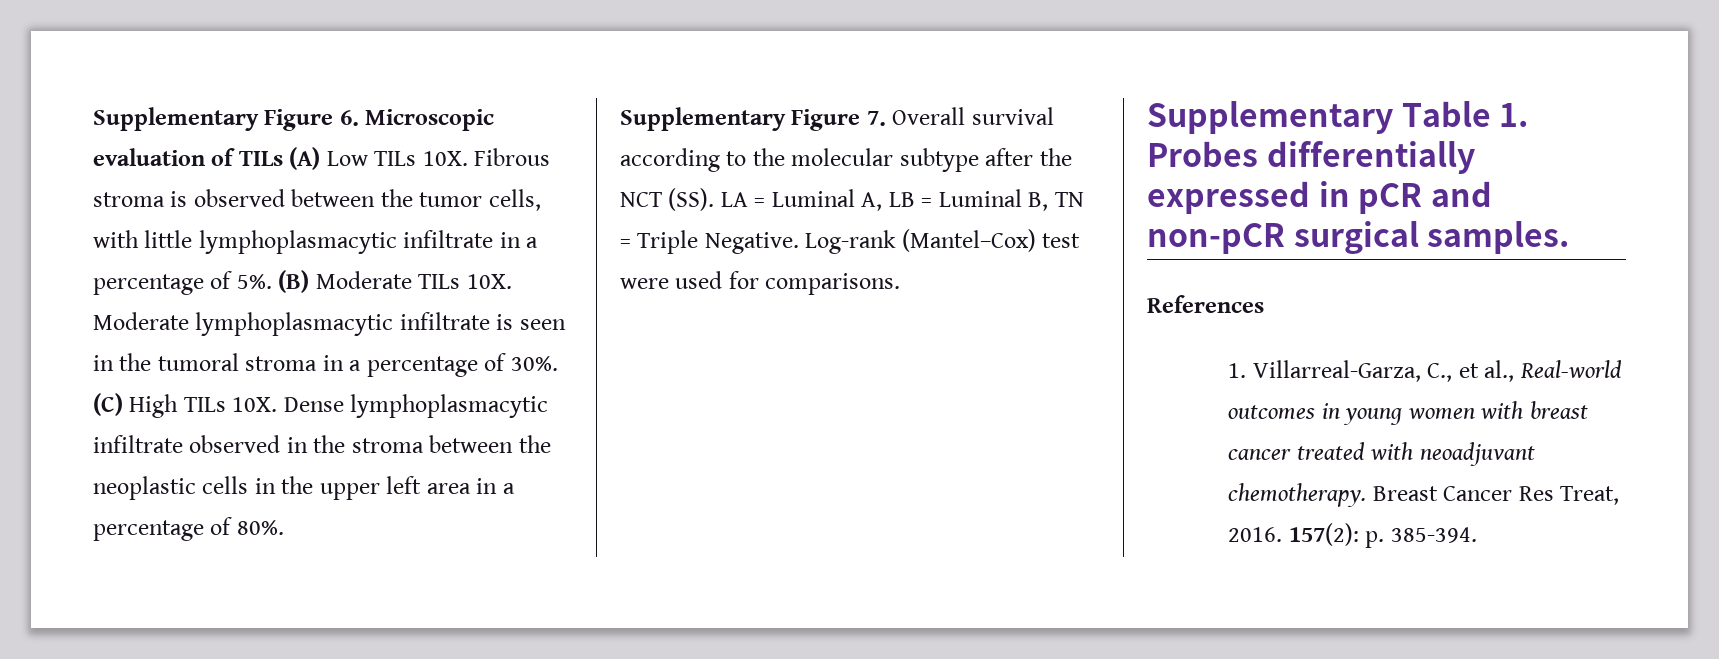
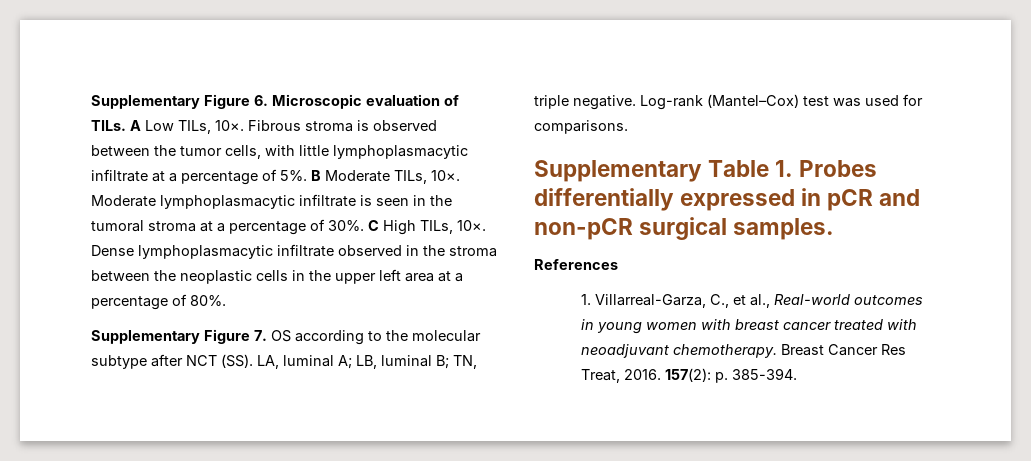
[238,147,468,170] TILs (A) Low TILs 10X. -> [91,120,244,134] TILs. A Low TILs, 10×.
[499,232,521,248] in -> [152,171,165,182] at
[278,270,512,293] (B) Moderate TILs 10X. -> [311,170,460,184] B Moderate TILs, 10×.
[322,355,344,371] in -> [200,221,213,232] at
[93,393,278,418] (C) High TILs 10X. -> [368,220,486,235] C High TILs, 10×.
[476,478,498,494] in -> [438,271,451,282] at
[892,107,1054,125] Overall survival -> [271,330,291,342] OS
[1039,148,1072,166] the -> (183, 360) none
[720,189,1084,211] [620,230,799,254] LA = Luminal A, LB = Luminal B, TN = Triple Negative. -> [257,355,477,369] [534,95,636,110] LA, luminal A; LB, luminal B; TN, triple negative.
[620,278,669,289] were -> [833,98,861,107] was

